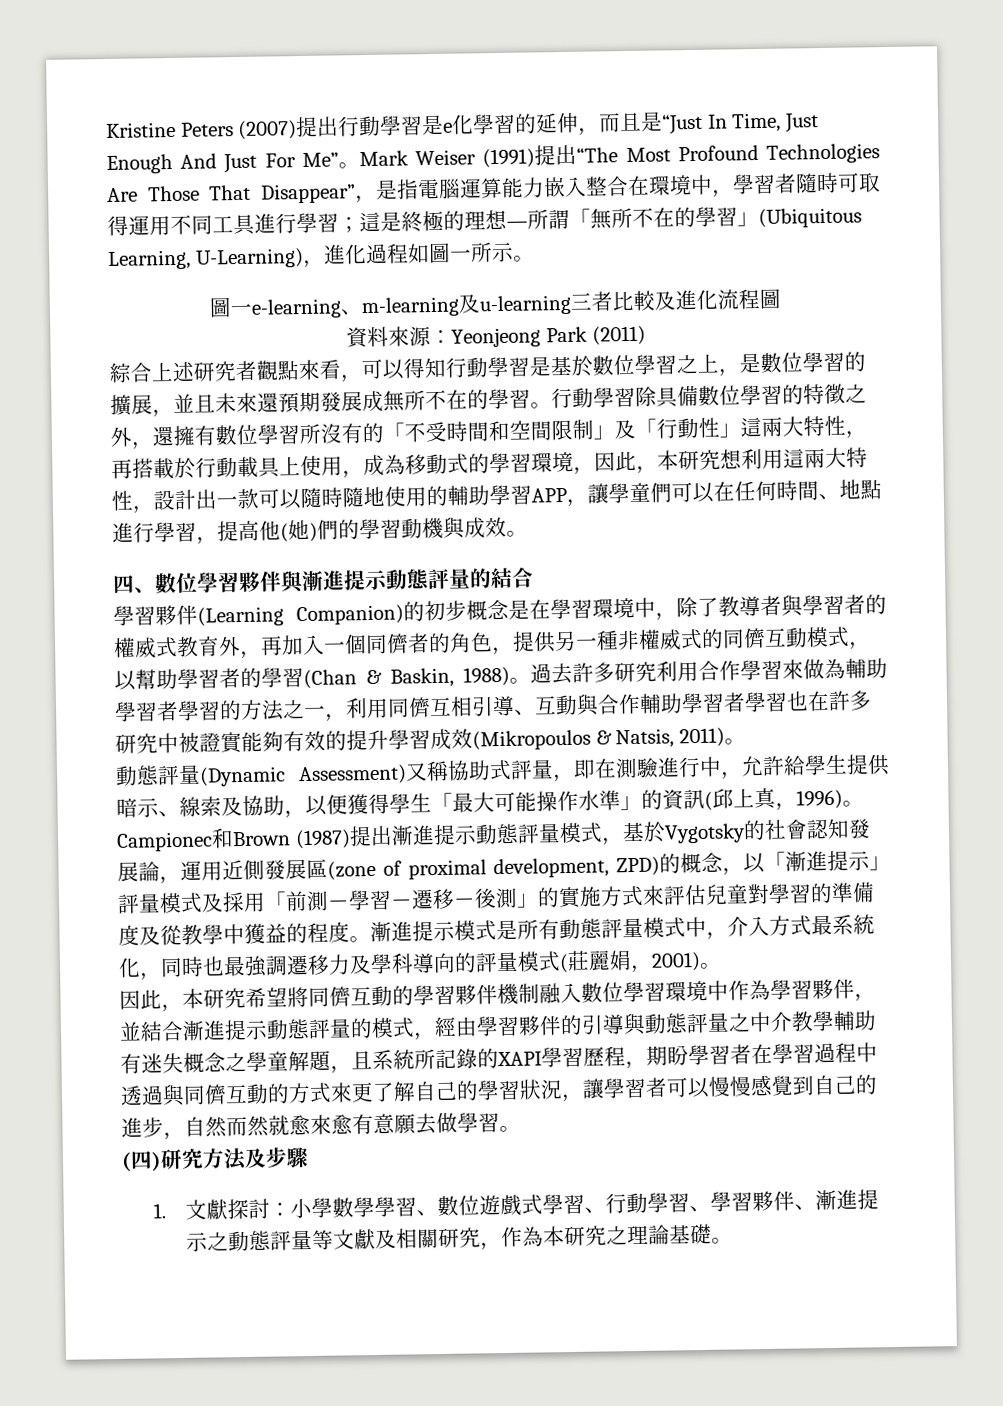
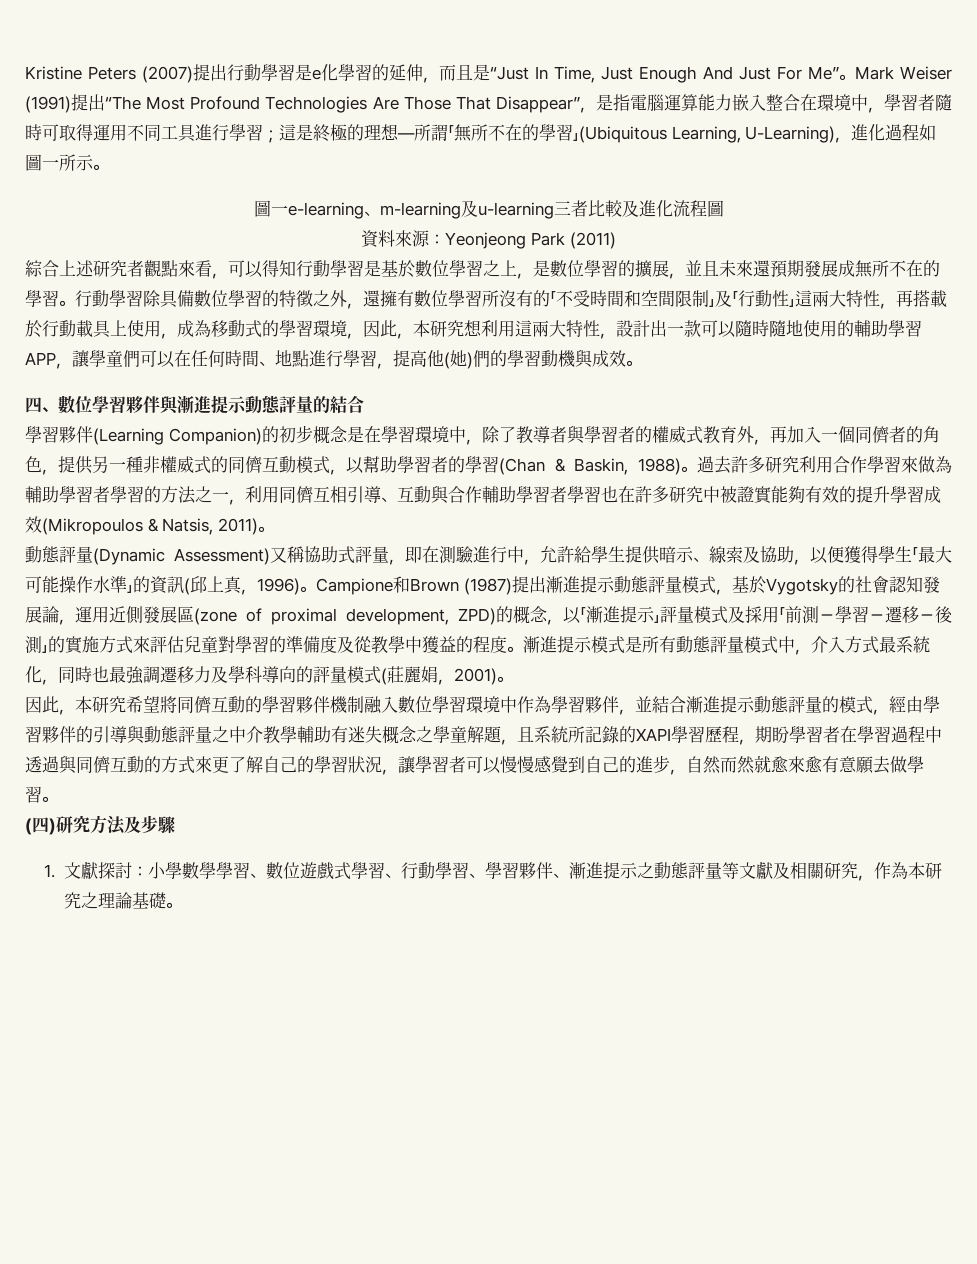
[116,831,213,852] Campionec -> [316,578,393,595] Campione

